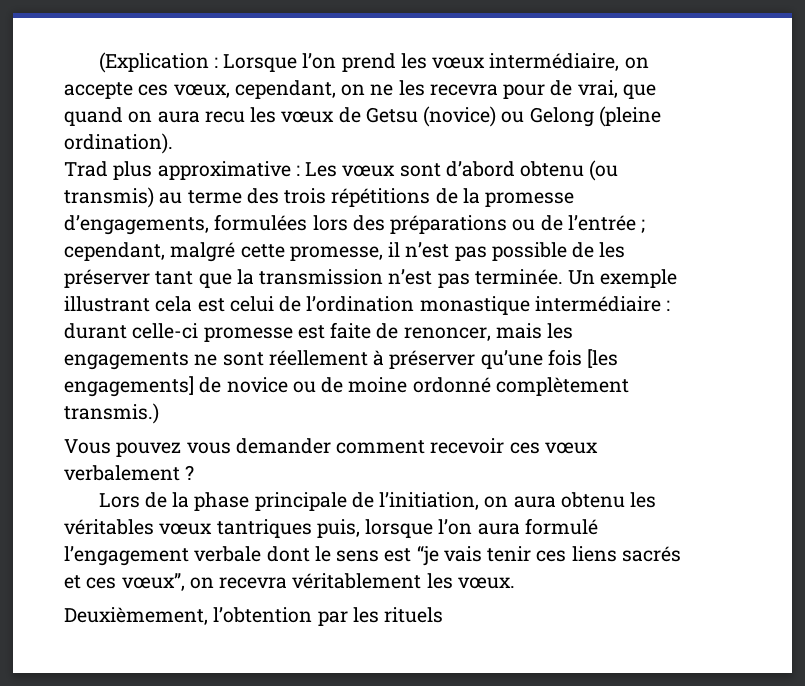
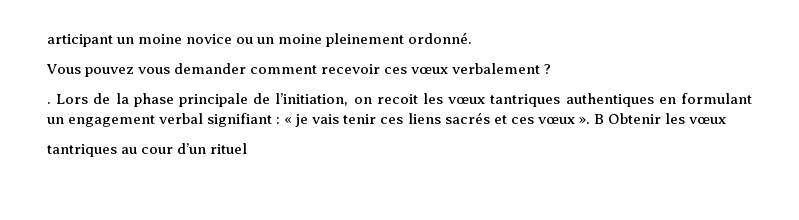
[98,52,649,73] [64,80,656,99] [64,106,661,127] [64,133,173,154] [64,160,619,181] [64,187,575,208] [64,214,646,235] [64,242,626,262] [64,269,678,288] [64,296,671,315] [64,322,574,342] [64,349,619,370] [64,376,629,397] [64,403,159,424] (Explication : Lorsque l’on prend les vœux intermédiaire, on accepte ces vœux, cependant, on ne les recevra pour de vrai, que quand on aura recu les vœux de Getsu (novice) ou Gelong (pleine ordination). // Trad plus approximative : Les vœux sont d’abord obtenu (ou transmis) au terme des trois répétitions de la promesse d’engagements, formulées lors des préparations ou de l’entrée ; cependant, malgré cette promesse, il n’est pas possible de les préserver tant que la transmission n’est pas terminée. Un exemple illustrant cela est celui de l’ordination monastique intermédiaire : durant celle-ci promesse est faite de renoncer, mais les engagements ne sont réellement à préserver qu’une fois [les engagements] de novice ou de moine ordonné complètement transmis.) -> [47,32,473,47] articipant un moine novice ou un moine pleinement ordonné.
(195, 472) none -> [47,102,51,104] .
[513,492,657,508] [64,518,598,538] [64,545,439,566] aura obtenu les véritables vœux tantriques puis, lorsque l’on aura formulé l’engagement verbale dont le sens est “je -> [376,93,752,107] [47,113,309,127] recoit les vœux tantriques authentiques en formulant un engagement verbal signifiant : « je
[121,573,515,591] [64,607,444,626] vœux”, on recevra véritablement les vœux. // Deuxièmement, l’obtention par les rituels -> [537,113,726,124] [47,143,248,157] vœux ». B Obtenir les vœux // tantriques au cour d’un rituel

